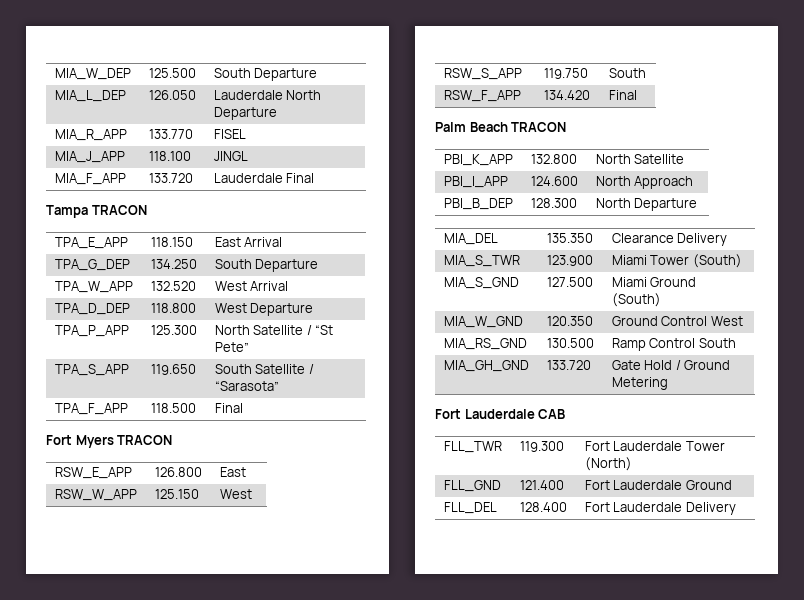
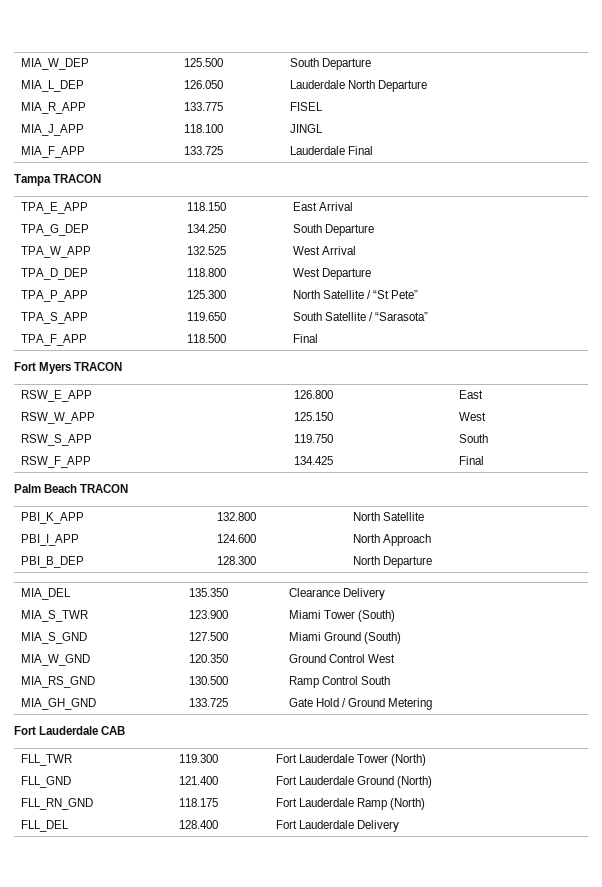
[148,129,193,139] 133.770 -> [183,102,223,111] 133.775
[148,173,193,183] 133.720 -> [183,146,223,155] 133.725
[150,281,196,291] 132.520 -> [186,246,226,255] 132.525
[543,90,590,100] 134.420 -> [293,456,333,465] 134.425
[546,360,591,370] 133.720 -> [188,698,228,707] 133.725
(732, 485) none -> [397,776,433,788] [20,798,93,810] [178,798,218,807] [275,798,426,810] (North) // FLL_RN_GND | 118.175 | Fort Lauderdale Ramp (North)

